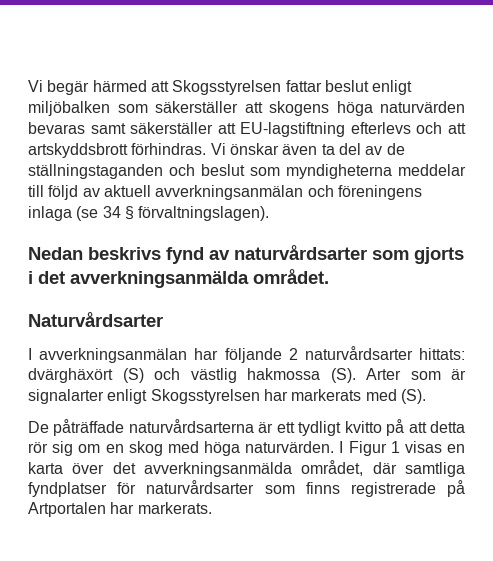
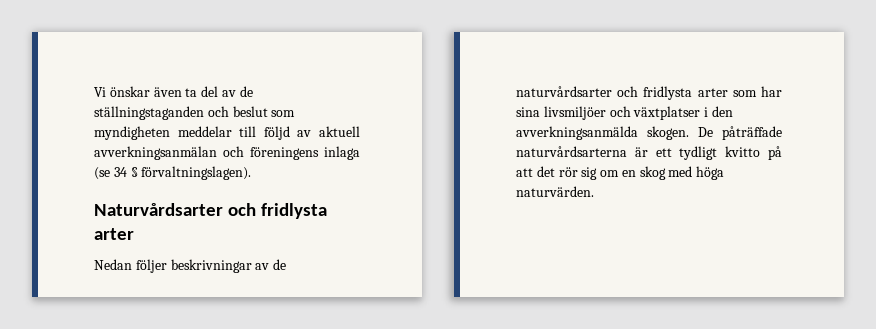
[28,80,413,95] [28,101,465,116] [28,122,466,137] [28,143,226,158] Vi begär härmed att Skogsstyrelsen fattar beslut enligt miljöbalken som säkerställer att skogens höga naturvärden bevaras samt säkerställer att EU-lagstiftning efterlevs och att artskyddsbrott förhindras. Vi -> [94,87,106,97] Vi
[286,164,392,179] myndigheterna -> [94,126,170,140] myndigheten
[28,245,464,264] [28,269,329,288] [28,312,163,327] [28,346,466,363] [28,368,466,383] [28,389,426,404] Nedan beskrivs fynd av naturvårdsarter som gjorts i det avverkningsanmälda området. // Naturvårdsarter // I avverkningsanmälan har följande 2 naturvårdsarter hittats: dvärghäxört (S) och västlig hakmossa (S). Arter som är signalarter enligt Skogsstyrelsen har markerats med (S). // -> [94,203,327,219] [94,228,134,240] [94,259,287,273] [516,86,782,100] [516,106,733,120] [516,126,689,140] Naturvårdsarter och fridlysta arter // Nedan följer beskrivningar av de naturvårdsarter och fridlysta arter som har sina livsmiljöer och växtplatser i den avverkningsanmälda skogen.
[430,421,466,433] detta -> [536,166,555,177] det
[339,441,466,456] [28,460,465,477] [28,480,466,497] [28,502,212,517] I Figur 1 visas en karta över det avverkningsanmälda området, där samtliga fyndplatser för naturvårdsarter som finns registrerade på Artportalen har markerats. -> (594, 191) none

